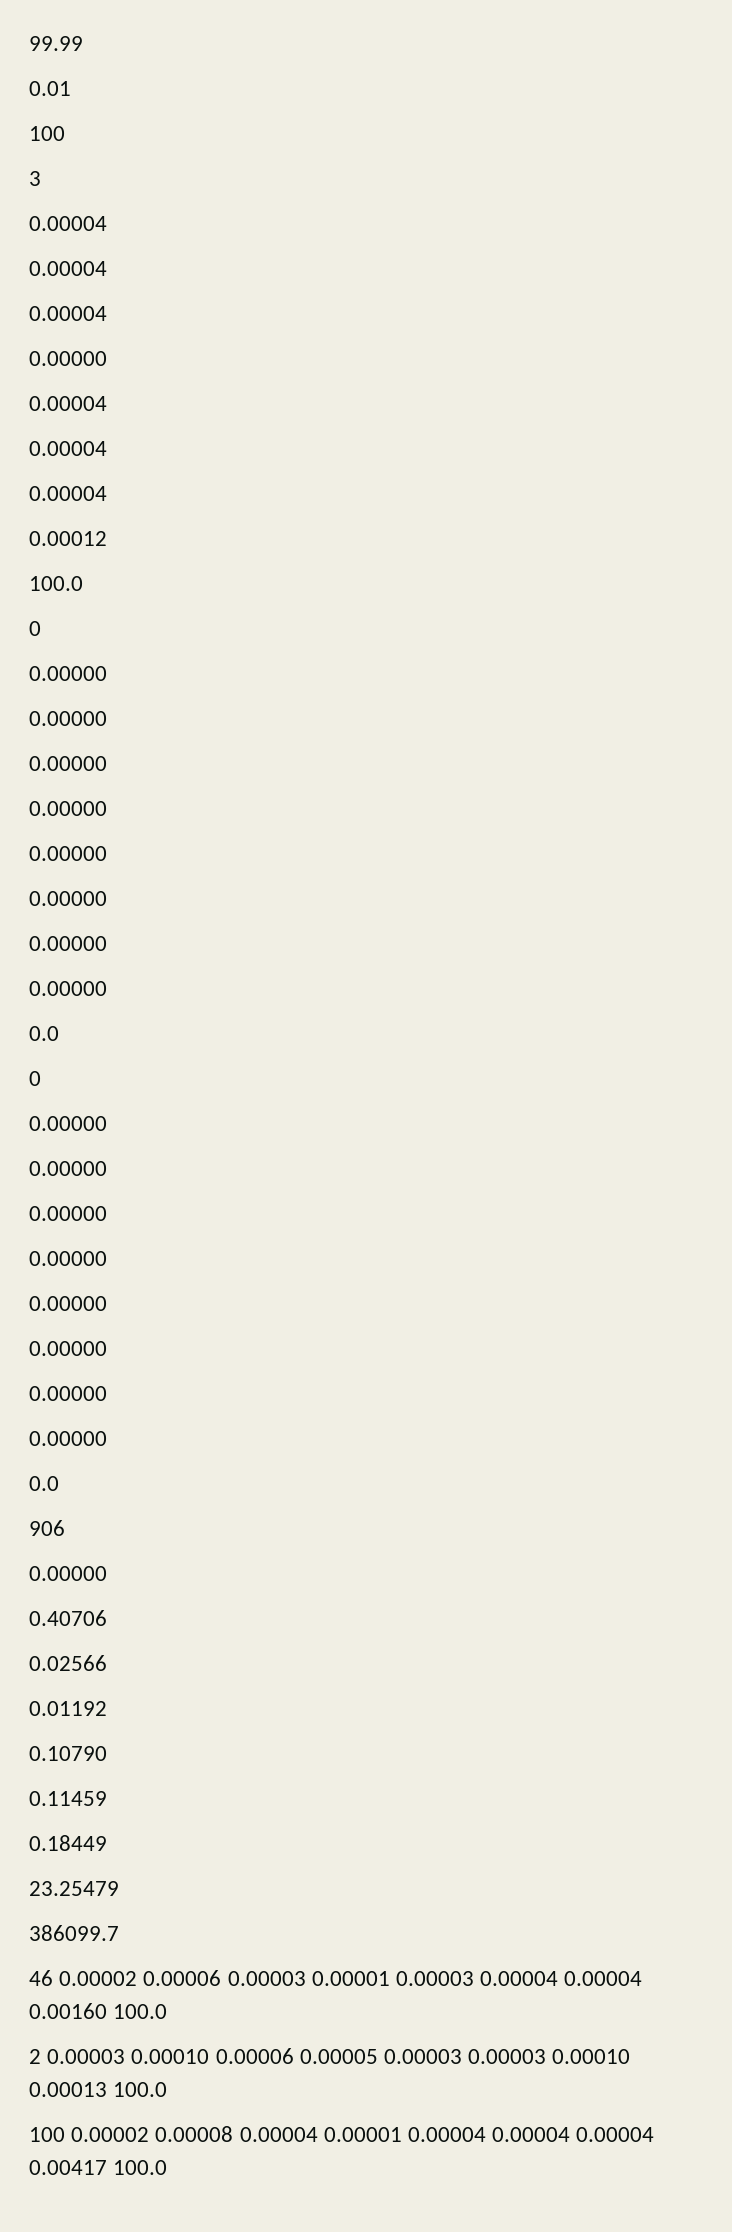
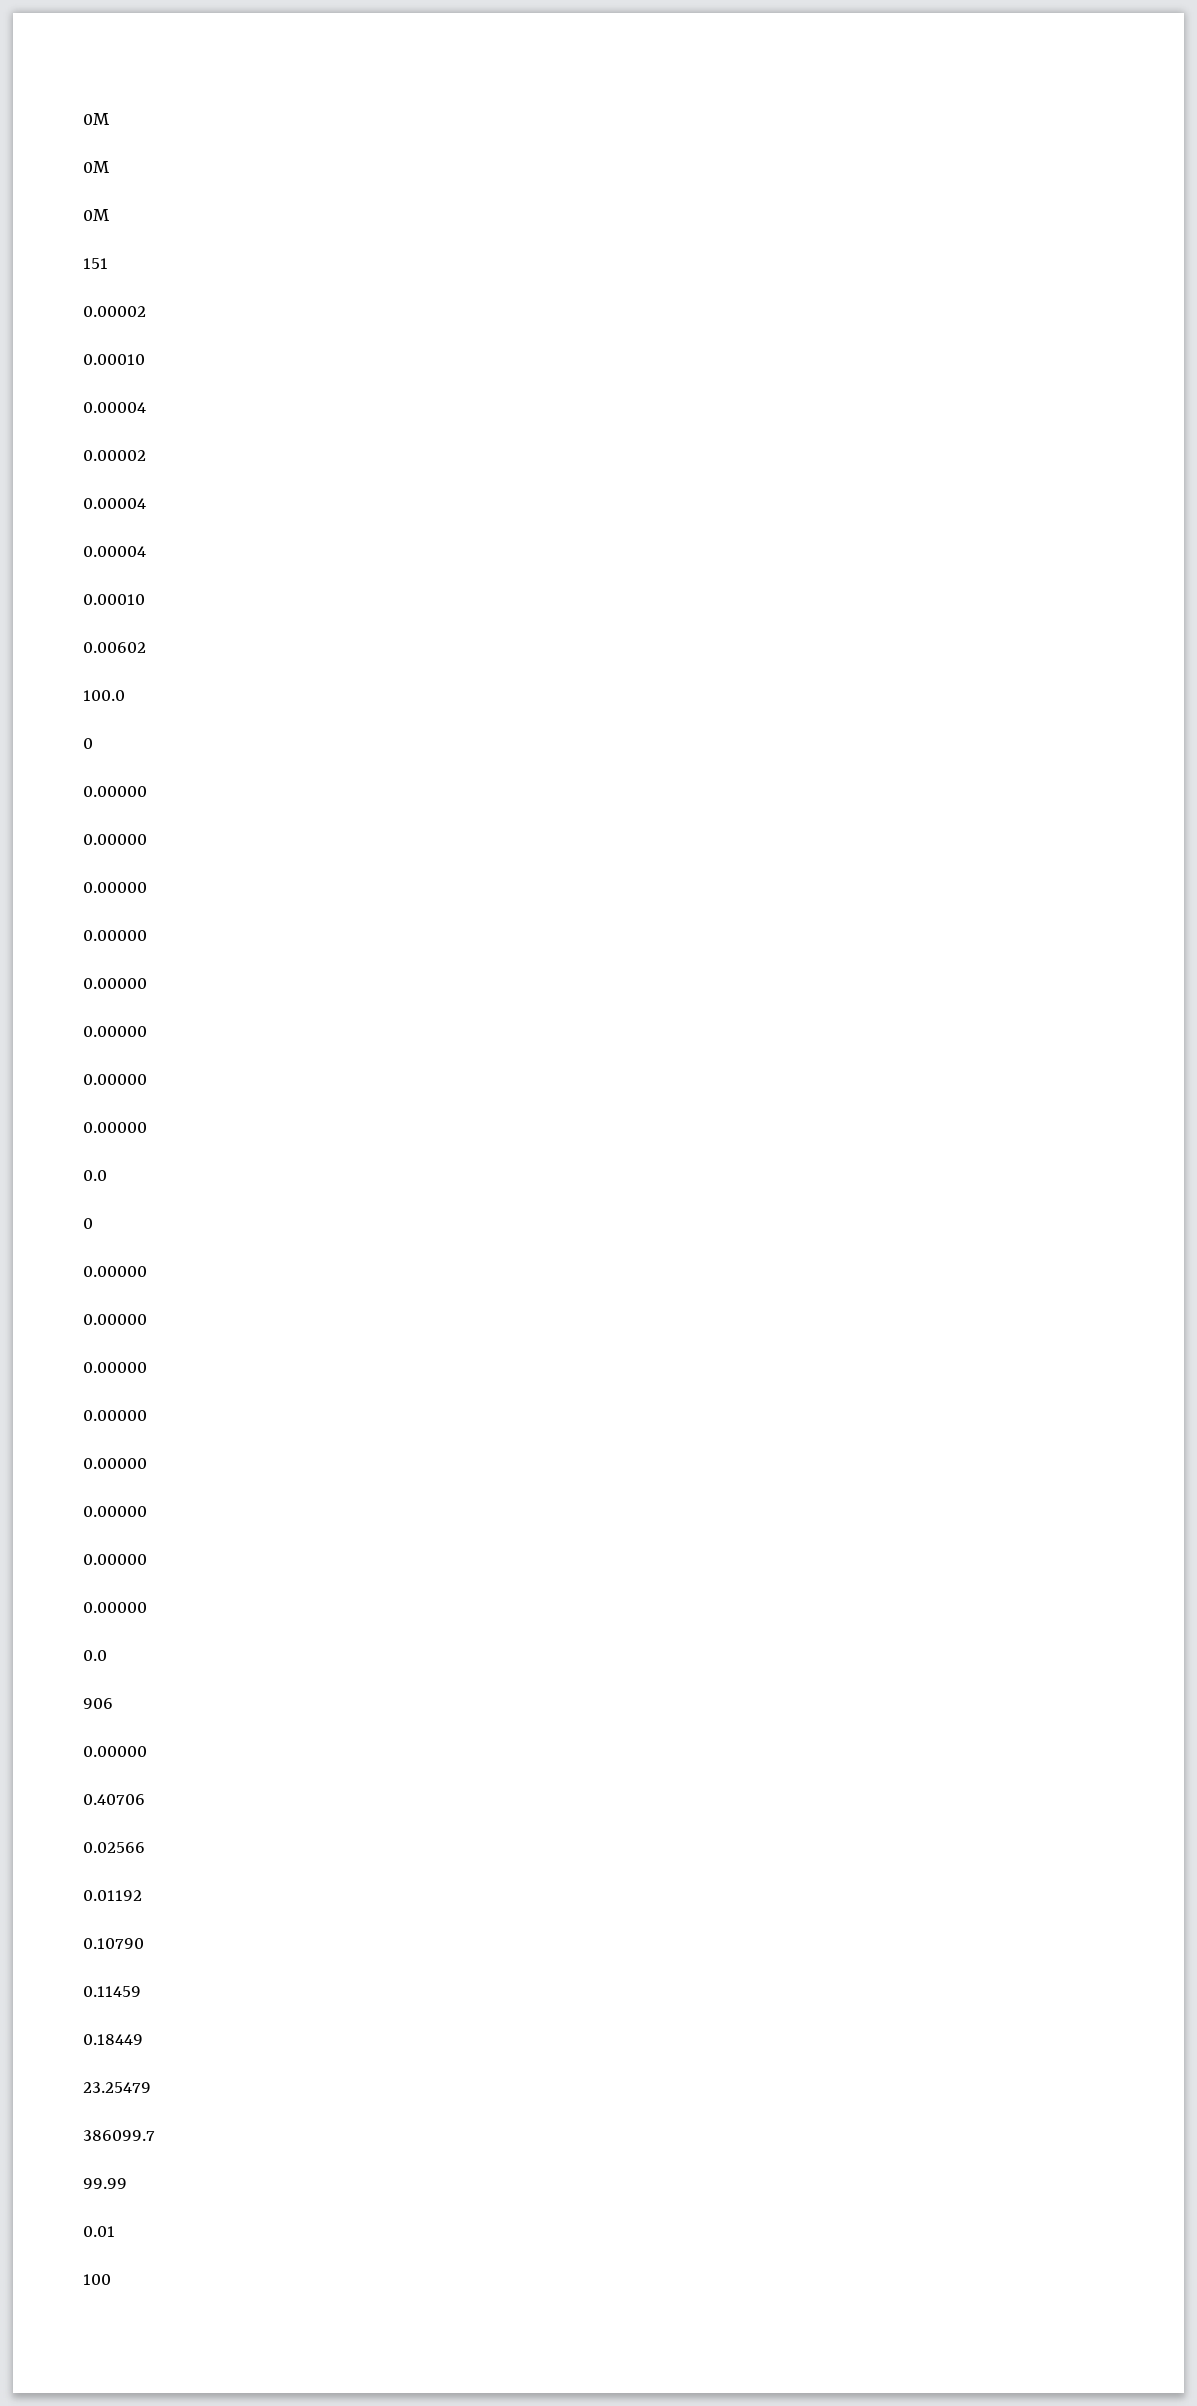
[29,36,83,51] [29,81,71,96] [29,126,65,141] [29,171,41,186] [29,216,107,231] [29,261,107,276] [29,306,107,321] [29,351,107,366] [29,396,107,411] [29,441,107,456] [29,486,107,501] [29,531,107,546] 99.99 // 0.01 // 100 // 3 // 0.00004 // 0.00004 // 0.00004 // 0.00000 // 0.00004 // 0.00004 // 0.00004 // 0.00012 -> [83,113,109,125] [83,161,109,173] [83,209,109,221] [83,258,108,269] [83,306,146,317] [83,354,145,365] [83,402,146,413] [83,450,146,461] [83,498,146,509] [83,546,146,557] [83,594,145,605] [83,642,146,653] 0M // 0M // 0M // 151 // 0.00002 // 0.00010 // 0.00004 // 0.00002 // 0.00004 // 0.00004 // 0.00010 // 0.00602
[29,1970,643,1986] [29,2003,168,2019] [29,2048,631,2064] [29,2082,168,2097] [29,2126,655,2142] [29,2160,168,2175] 46 0.00002 0.00006 0.00003 0.00001 0.00003 0.00004 0.00004 0.00160 100.0 // 2 0.00003 0.00010 0.00006 0.00005 0.00003 0.00003 0.00010 0.00013 100.0 // 100 0.00002 0.00008 0.00004 0.00001 0.00004 0.00004 0.00004 0.00417 100.0 -> [83,2178,127,2189] [83,2226,115,2237] [83,2274,111,2285] 99.99 // 0.01 // 100

